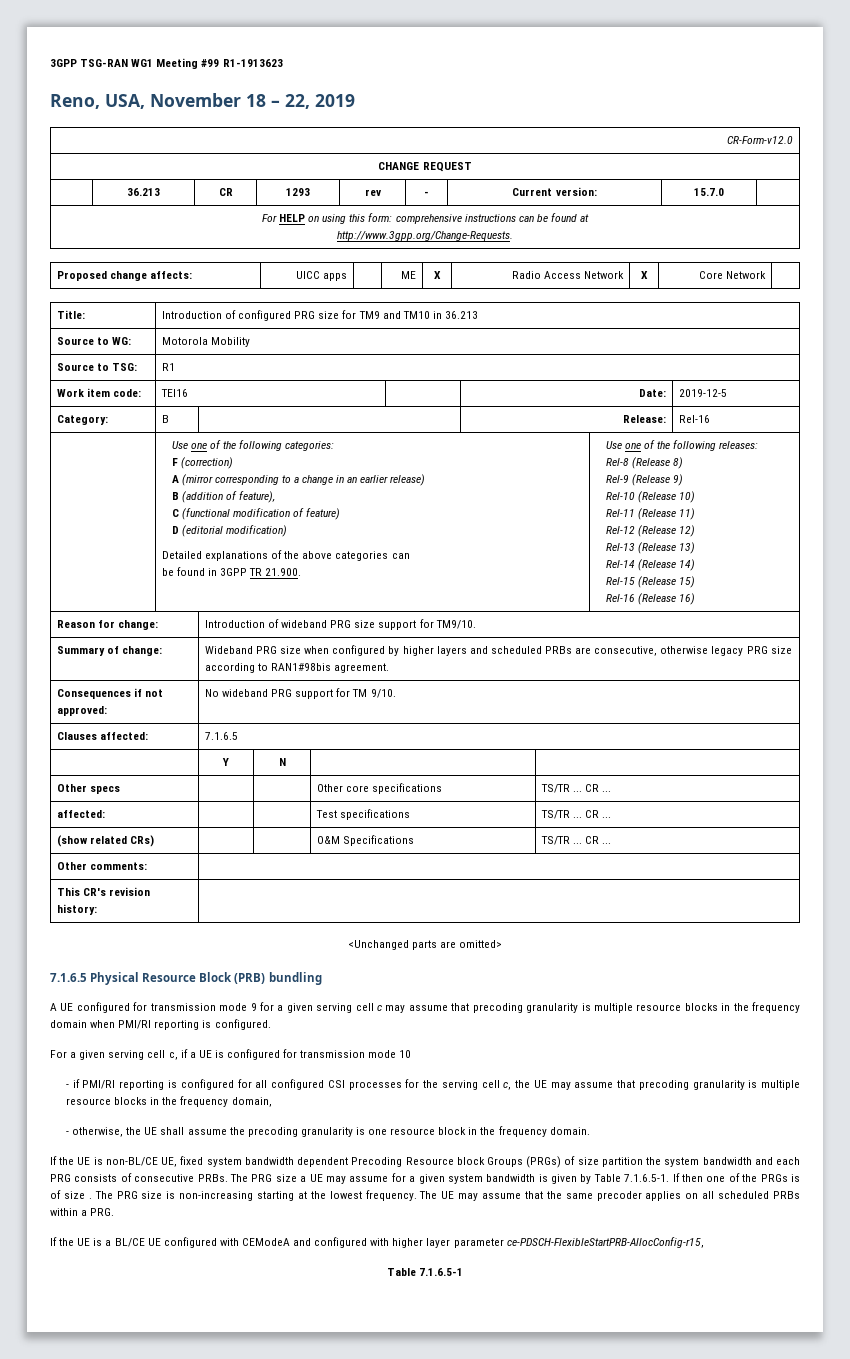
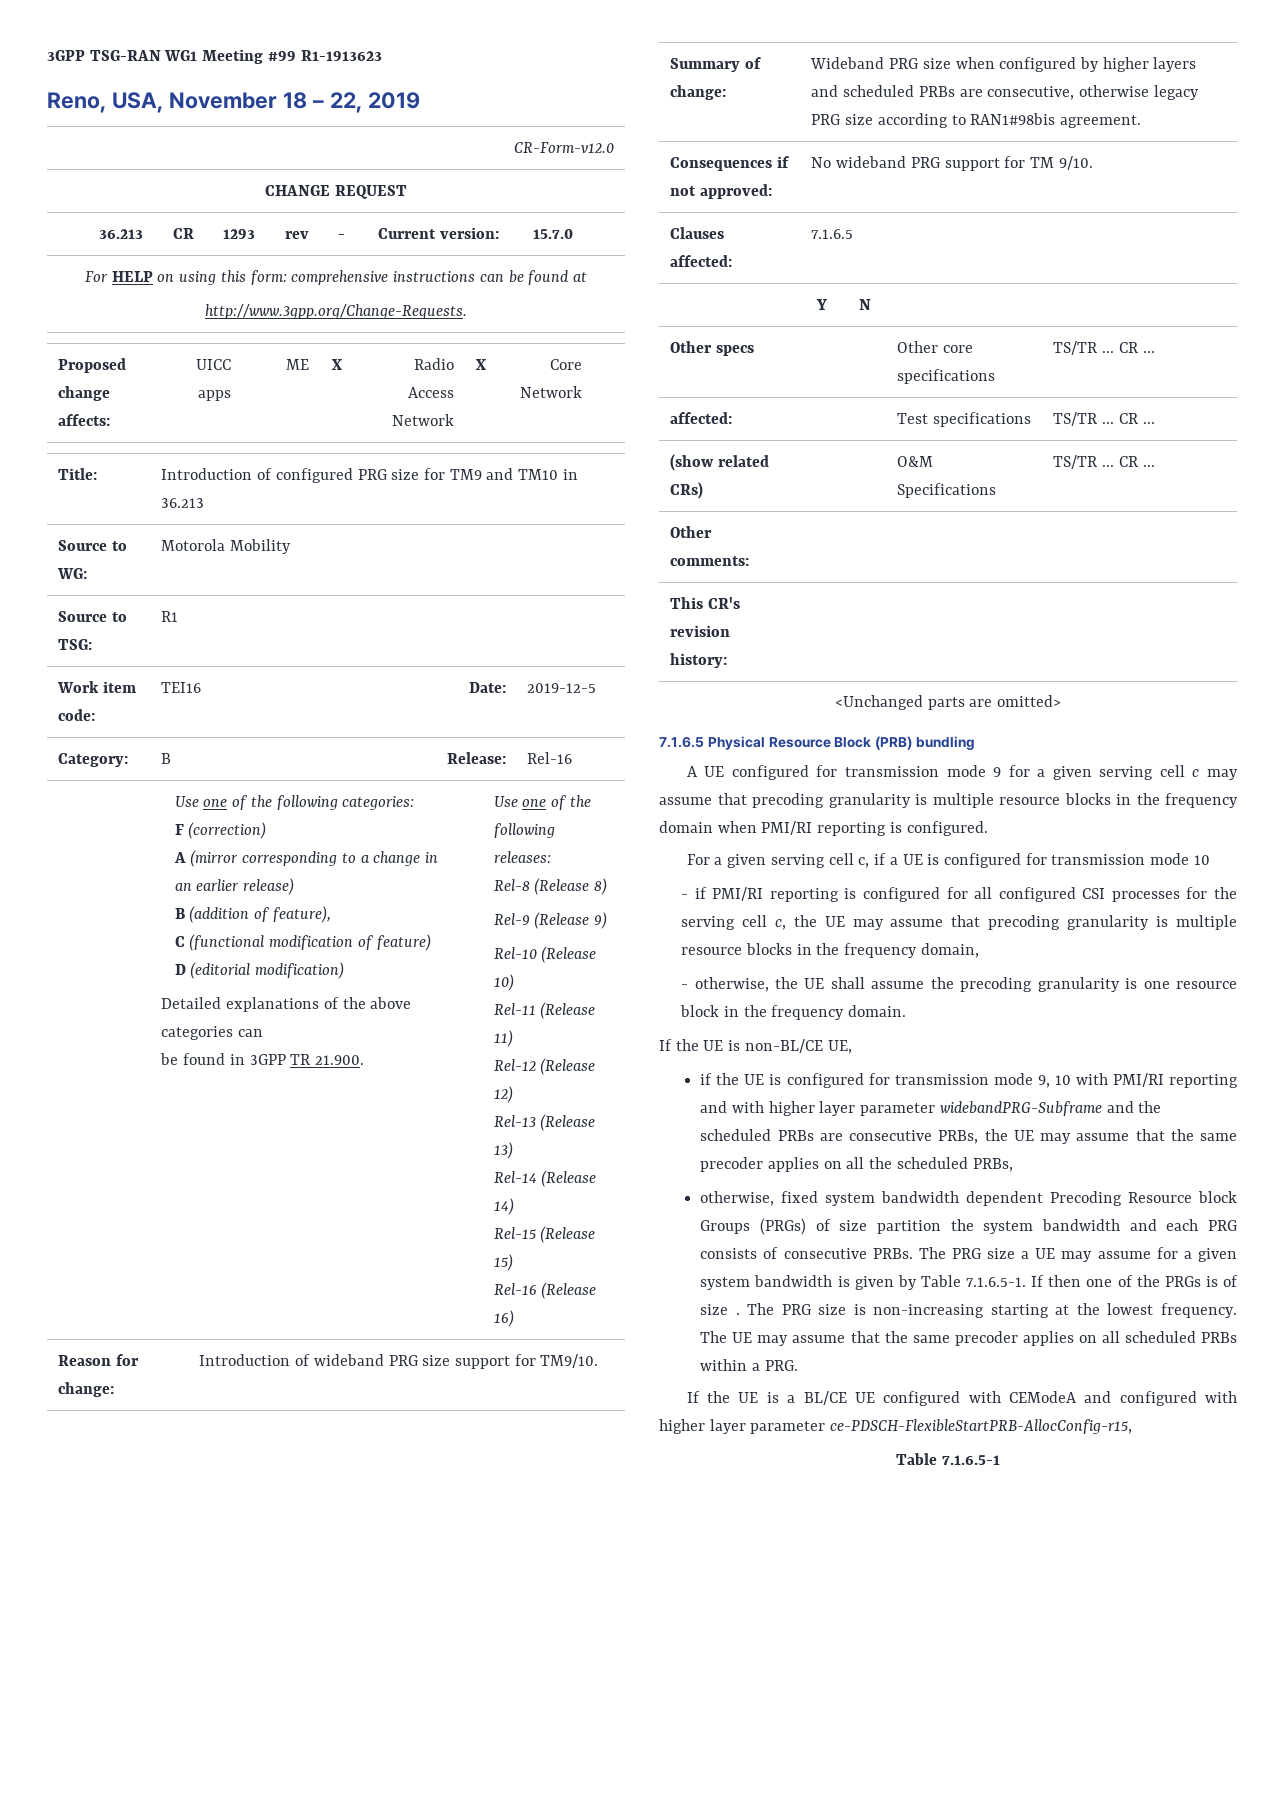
(178, 1162) none -> [700,1073,1238,1088] [700,1101,1162,1116] [700,1129,1237,1144] [700,1157,1013,1172] [700,1191,775,1206] // if the UE is configured for transmission mode 9, 10 with PMI/RI reporting and with higher layer parameter widebandPRG-Subframe and the scheduled PRBs are consecutive PRBs, the UE may assume that the same precoder applies on all the scheduled PRBs, // otherwise,

